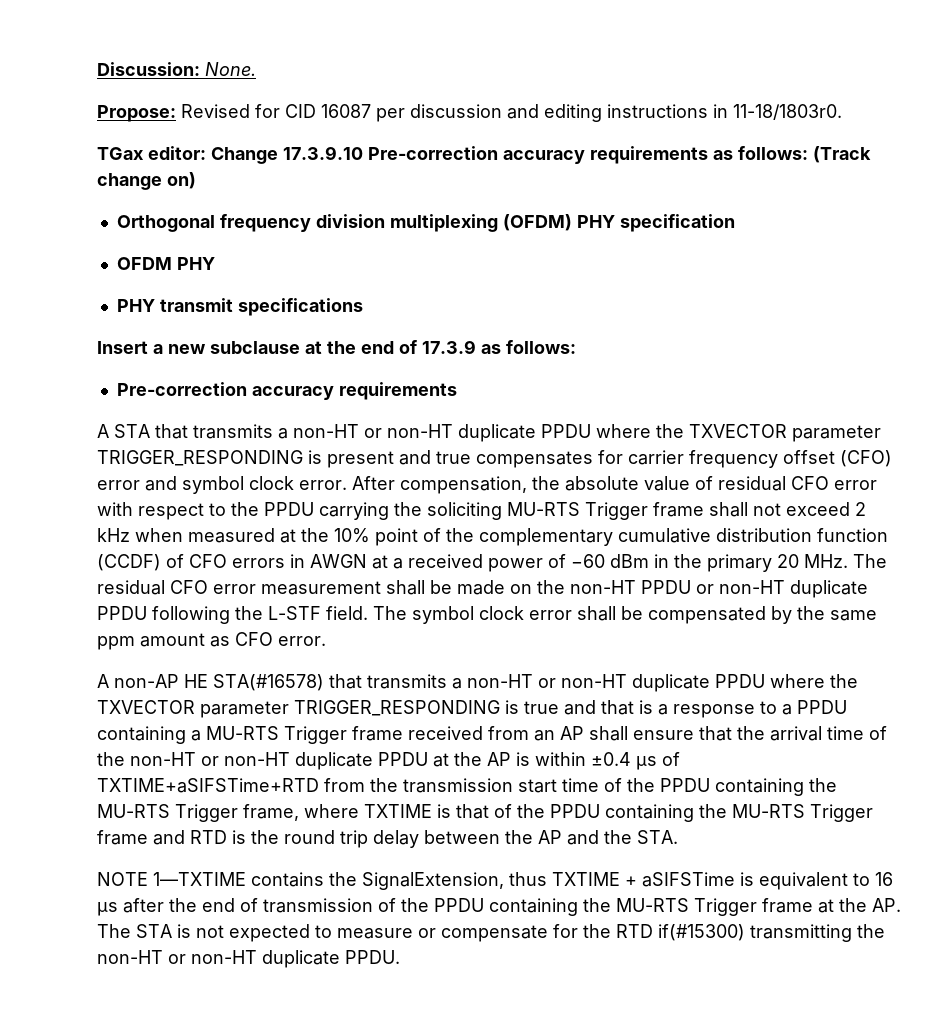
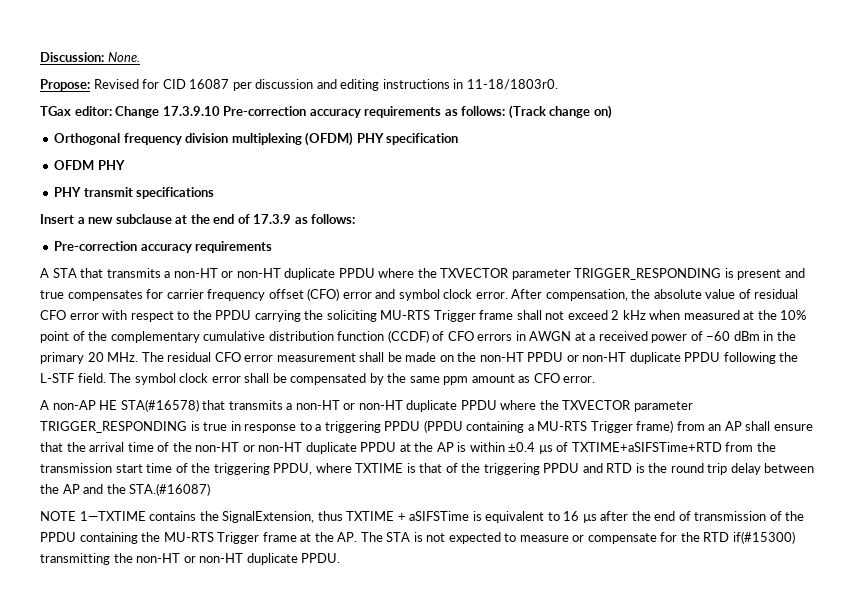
[564,700,847,718] and that is a response to a PPDU -> [230,420,463,433] in response to a triggering PPDU (PPDU
[352,726,483,741] frame received -> [636,420,674,433] frame)
[660,778,837,796] [97,804,299,822] PPDU containing the MU-RTS Trigger frame, -> [213,463,313,475] triggering PPDU,
[550,804,873,822] [97,830,148,845] PPDU containing the MU-RTS Trigger frame -> [483,463,580,475] triggering PPDU
[637,830,678,844] STA. -> [129,483,211,496] STA.(#16087)

